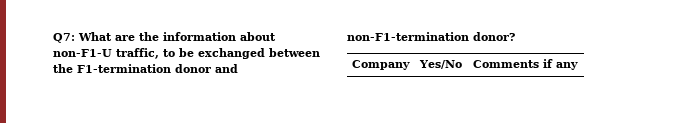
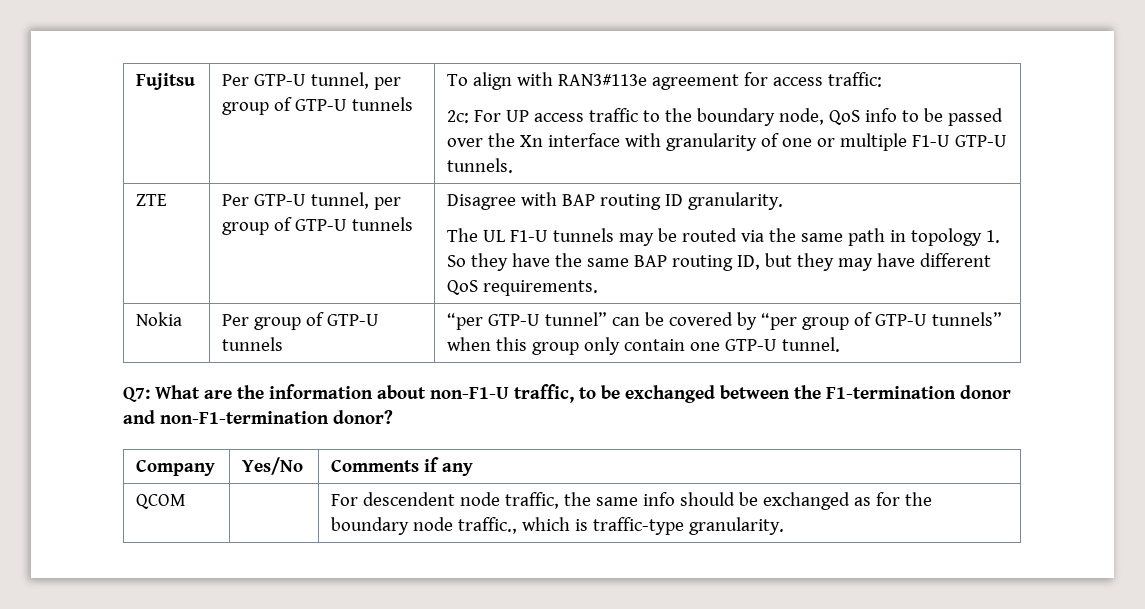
(53, 38) none -> [136,73,196,90] [222,72,402,90] [222,97,414,115] [447,72,883,90] [447,108,1004,126] [447,133,1008,151] [447,158,514,173] [136,194,168,206] [222,192,402,210] [222,217,414,235] [447,192,784,210] [447,228,1001,246] [447,253,992,271] [447,280,599,296] [136,312,183,326] [222,312,380,330] [222,337,284,351] [447,312,1003,330] [447,337,841,355] Fujitsu | Per GTP-U tunnel, per group of GTP-U tunnels | To align with RAN3#113e agreement for access traffic: // 2c: For UP access traffic to the boundary node, QoS info to be passed over the Xn interface with granularity of one or multiple F1-U GTP-U tunnels. // ZTE | Per GTP-U tunnel, per group of GTP-U tunnels | Disagree with BAP routing ID granularity. // The UL F1-U tunnels may be routed via the same path in topology 1. So they have the same BAP routing ID, but they may have different QoS requirements. // Nokia | Per group of GTP-U tunnels | “per GTP-U tunnel” can be covered by “per group of GTP-U tunnels” when this group only contain one GTP-U tunnel. //
(579, 66) none -> [136,494,187,509] [331,492,933,510] [331,517,785,535] // QCOM | | For descendent node traffic, the same info should be exchanged as for the boundary node traffic., which is traffic-type granularity.

